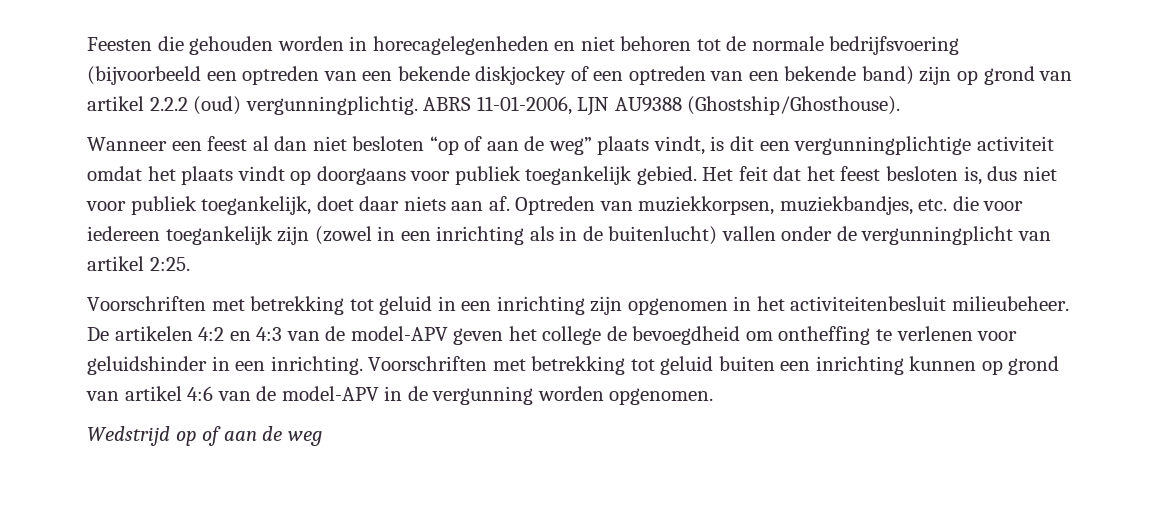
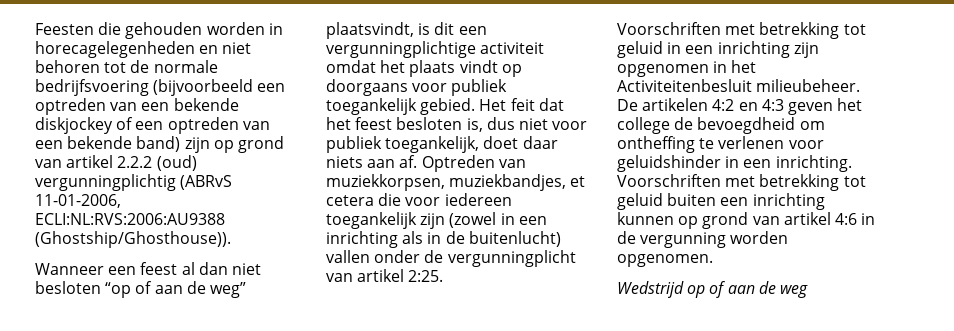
[245,96,901,116] vergunningplichtig. ABRS 11-01-2006, LJN AU9388 (Ghostship/Ghosthouse). -> [35,174,233,191] [35,194,121,208] [35,213,225,225] [35,231,231,248] vergunningplichtig (ABRvS 11-01-2006, ECLI:NL:RVS:2006:AU9388 (Ghostship/Ghosthouse)).
[597,136,705,155] plaats vindt, -> [326,22,414,39] plaatsvindt,
[918,199,948,211] etc. -> [570,176,586,187] [326,195,374,206] et cetera
[790,296,947,311] activiteitenbesluit -> [617,79,752,92] Activiteitenbesluit
[286,326,448,341] van de model-APV -> (784, 105) none
[217,386,379,401] van de model-APV -> (857, 219) none

